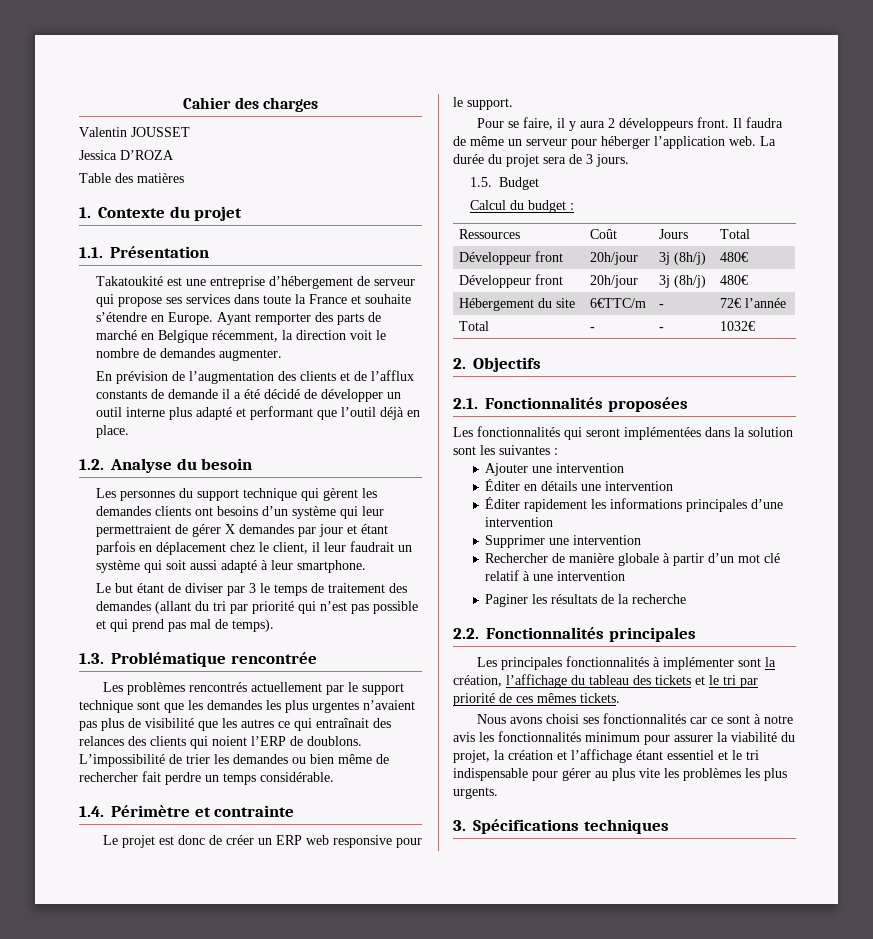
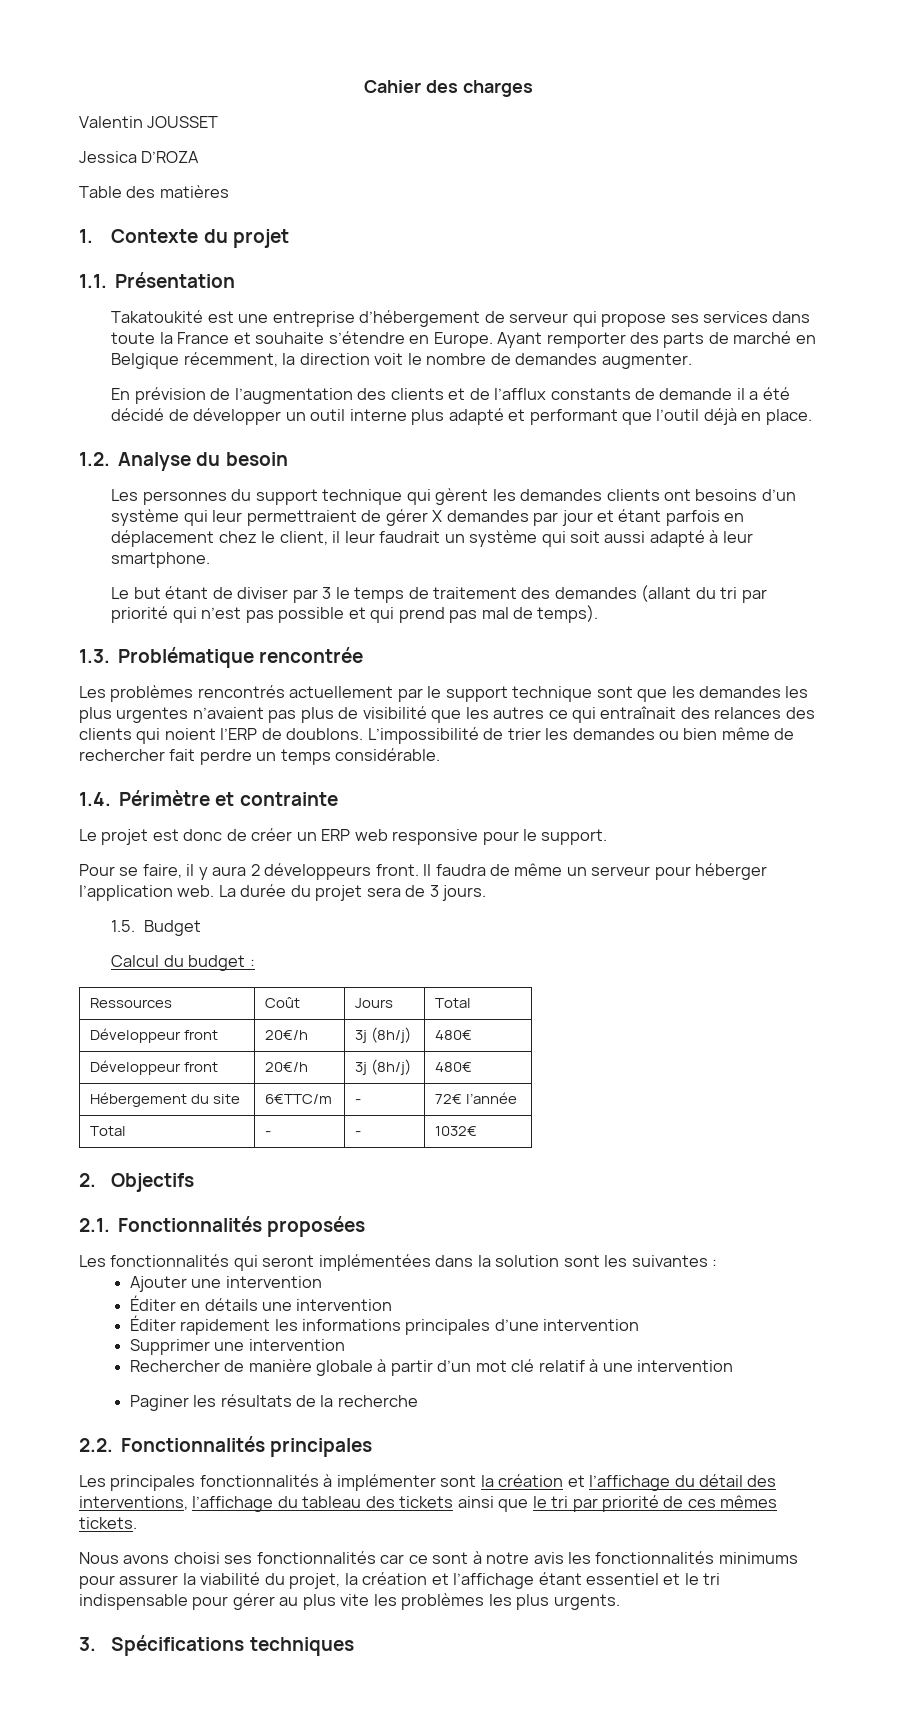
[590,252,639,265] 20h/jour -> [265,1030,309,1040] 20€/h
[590,275,639,288] 20h/jour -> [265,1062,309,1072] 20€/h
[453,675,502,687] création, -> [498,1474,777,1491] [79,1496,188,1510] création et l’affichage du détail des interventions,
[695,676,705,685] et -> [457,1496,529,1512] ainsi que
[585,732,640,742] minimum -> [718,1552,798,1564] minimums

